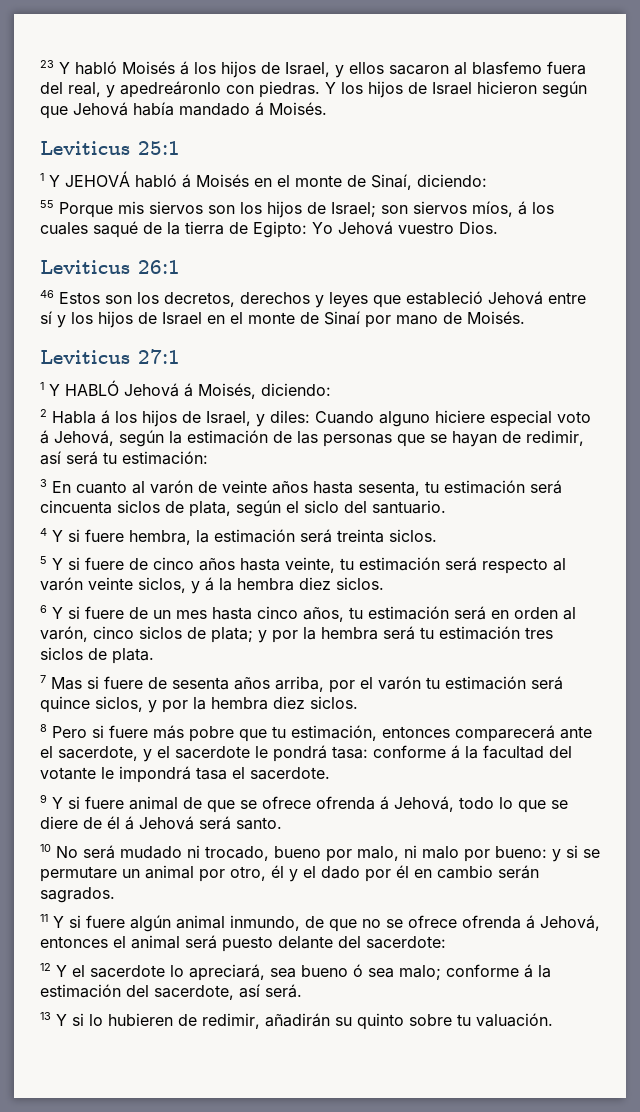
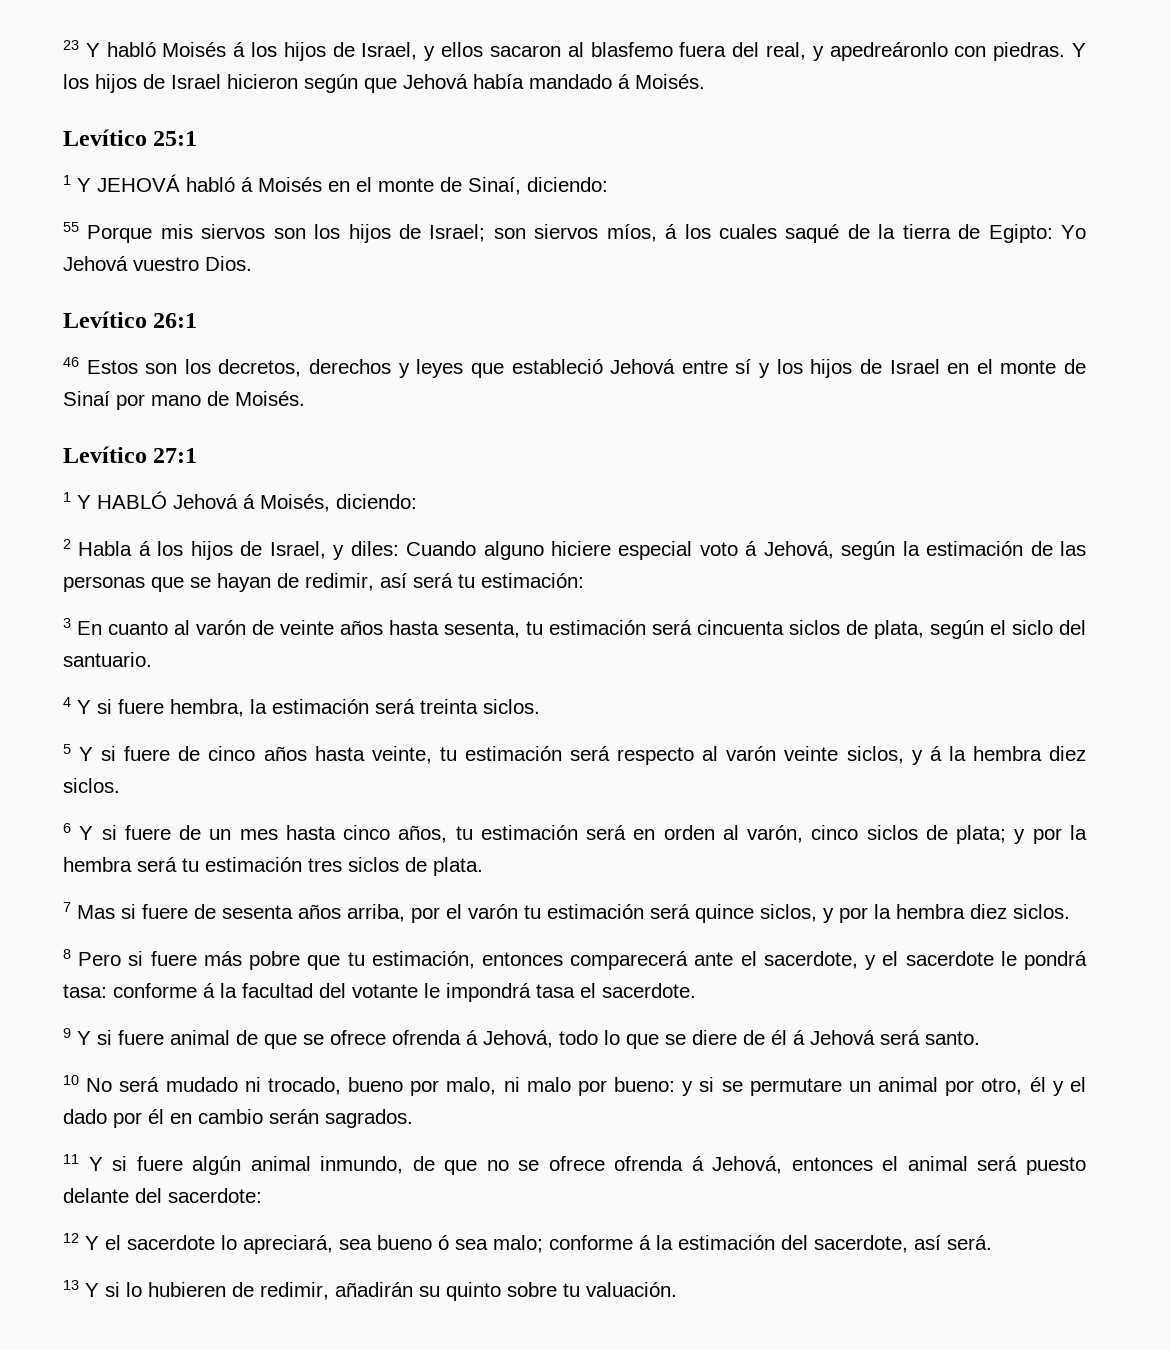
[40,141,130,155] Leviticus -> [63,129,147,146] Levítico
[40,260,130,274] Leviticus -> [63,311,147,328] Levítico
[40,350,130,364] Leviticus -> [63,446,147,463] Levítico

